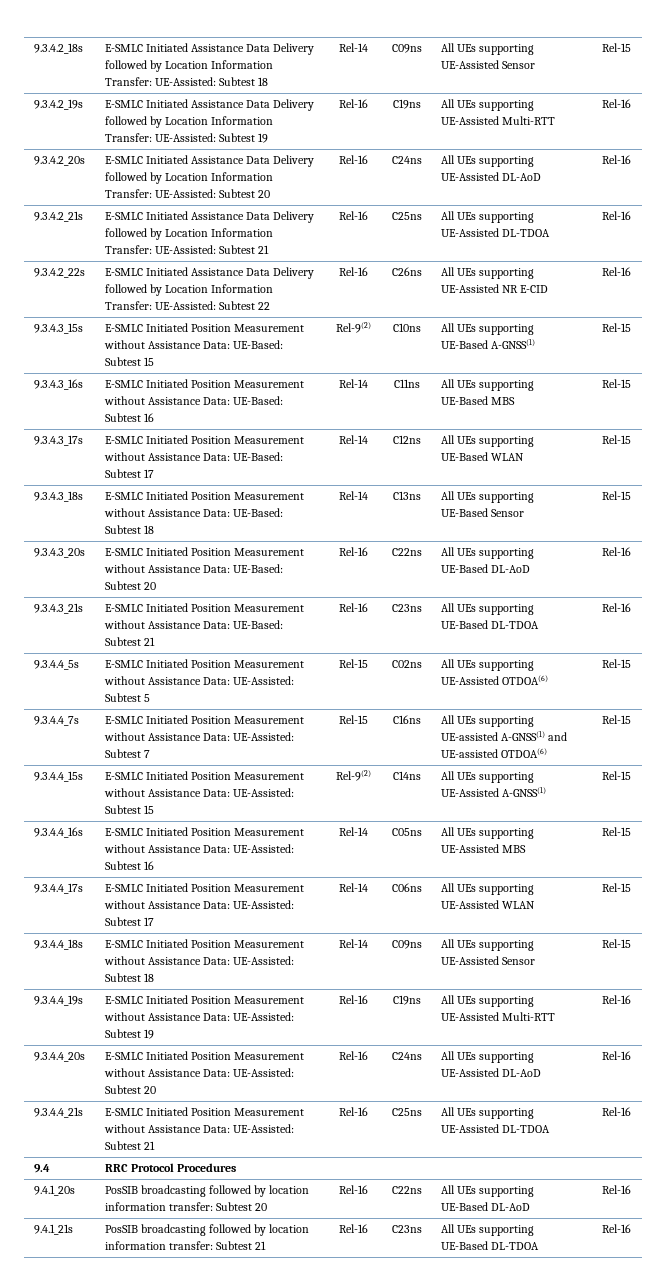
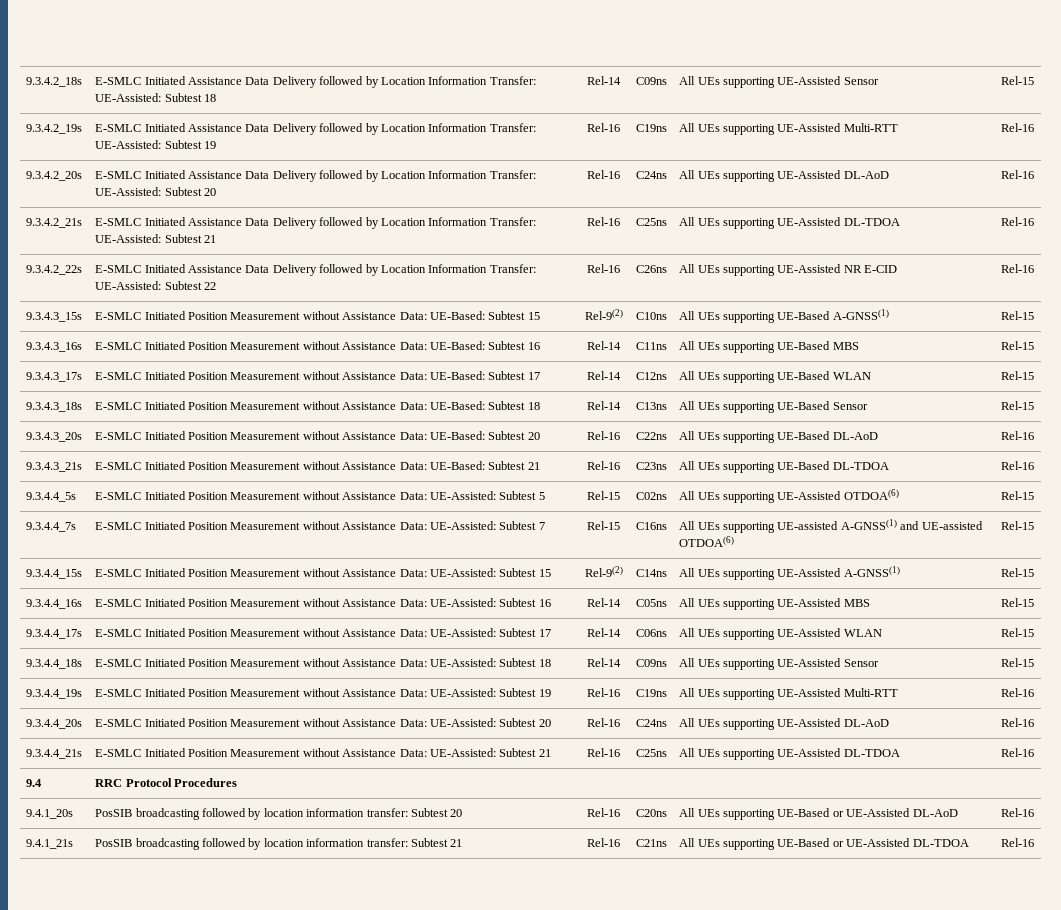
[391,1186,422,1194] [440,1185,534,1197] [440,1202,488,1211] C22ns | All UEs supporting UE-Based -> [636,809,667,817] [679,808,911,820] C20ns | All UEs supporting UE-Based or UE-Assisted
[391,1225,422,1233] [440,1224,534,1236] [440,1241,488,1250] C23ns | All UEs supporting UE-Based -> [636,839,667,847] [679,838,911,850] C21ns | All UEs supporting UE-Based or UE-Assisted

